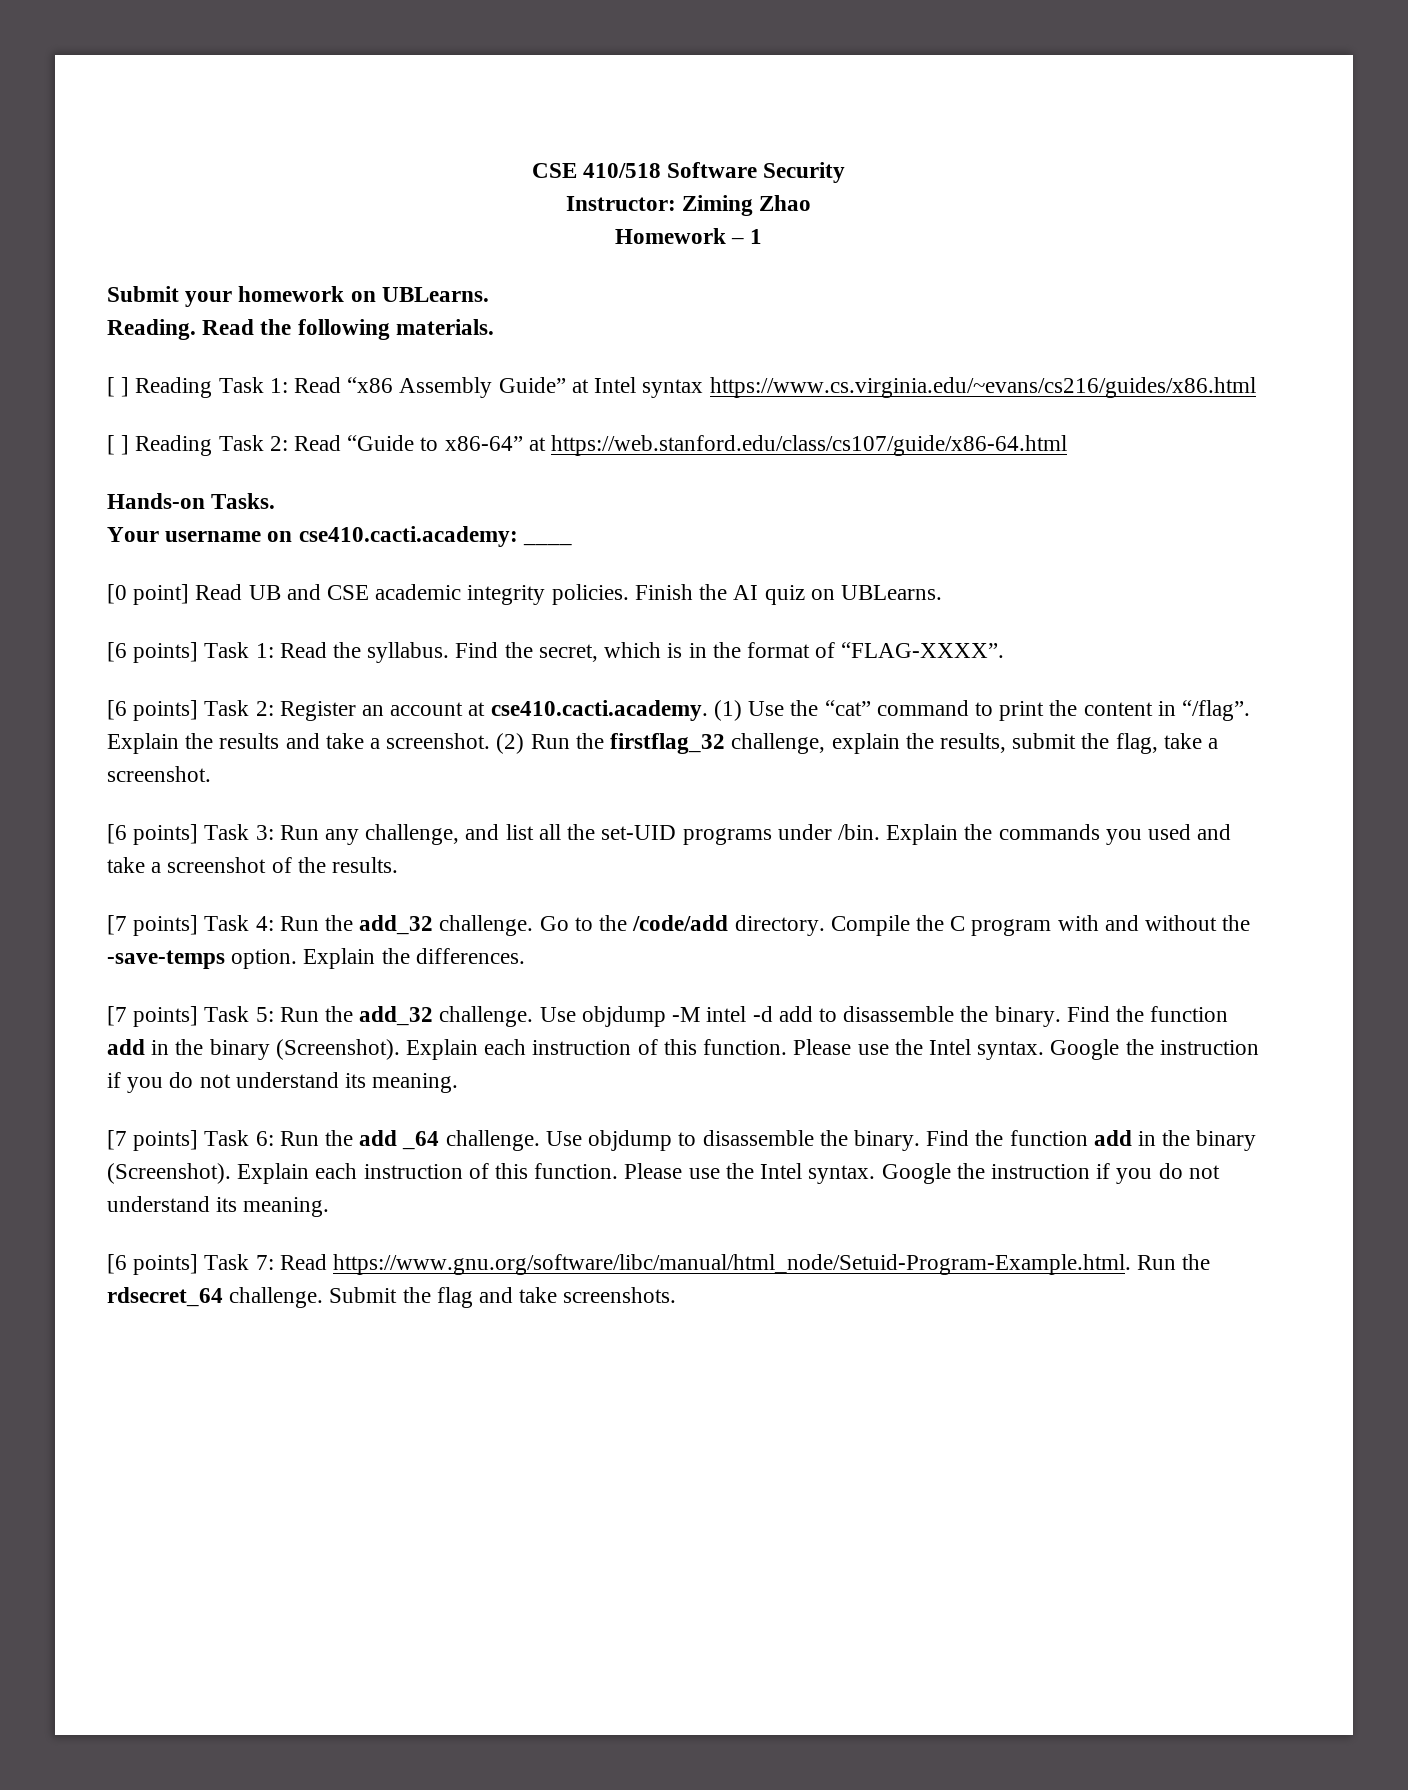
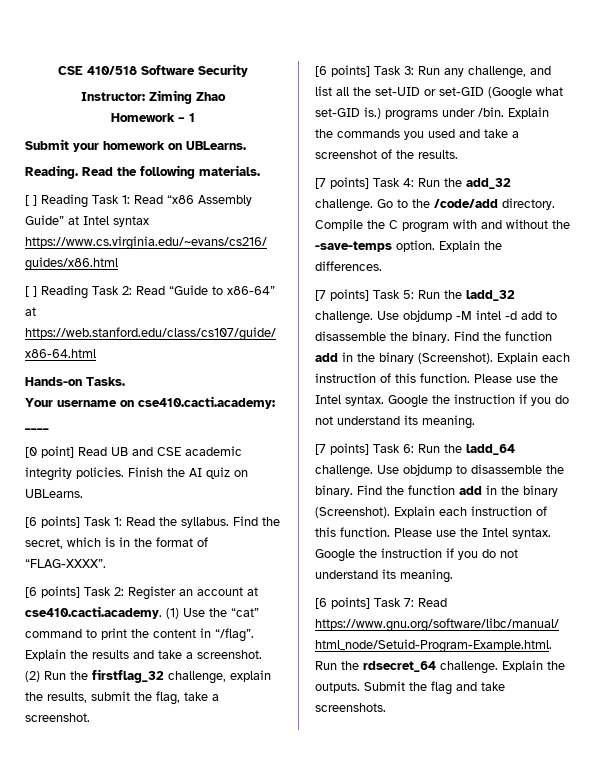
(677, 832) none -> [424,87,563,100] [315,107,381,119] or set-GID (Google what set-GID is.)
[359,1006,434,1026] add_32 -> [466,290,515,301] ladd_32
[359,1130,440,1150] add _64 -> [466,444,515,455] ladd_64
(324, 1297) none -> [502,660,565,672] [315,682,360,693] Explain the outputs.

